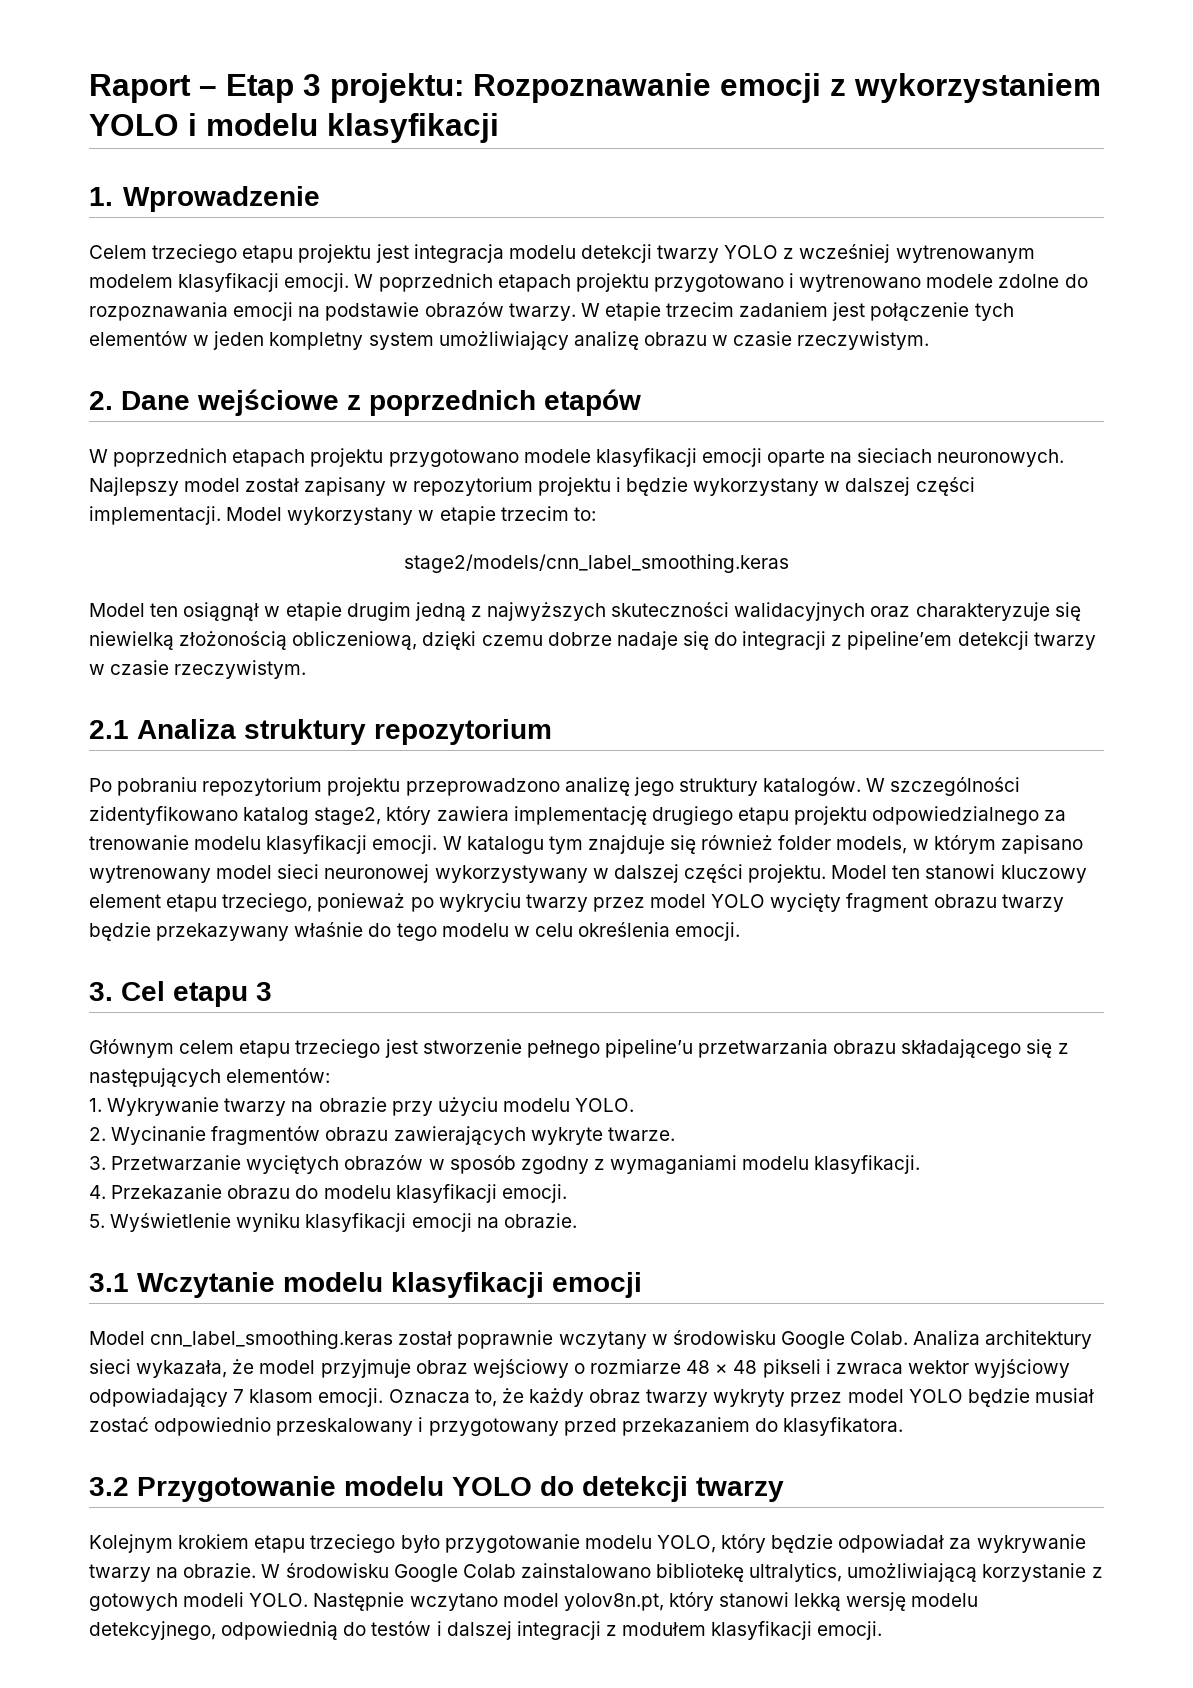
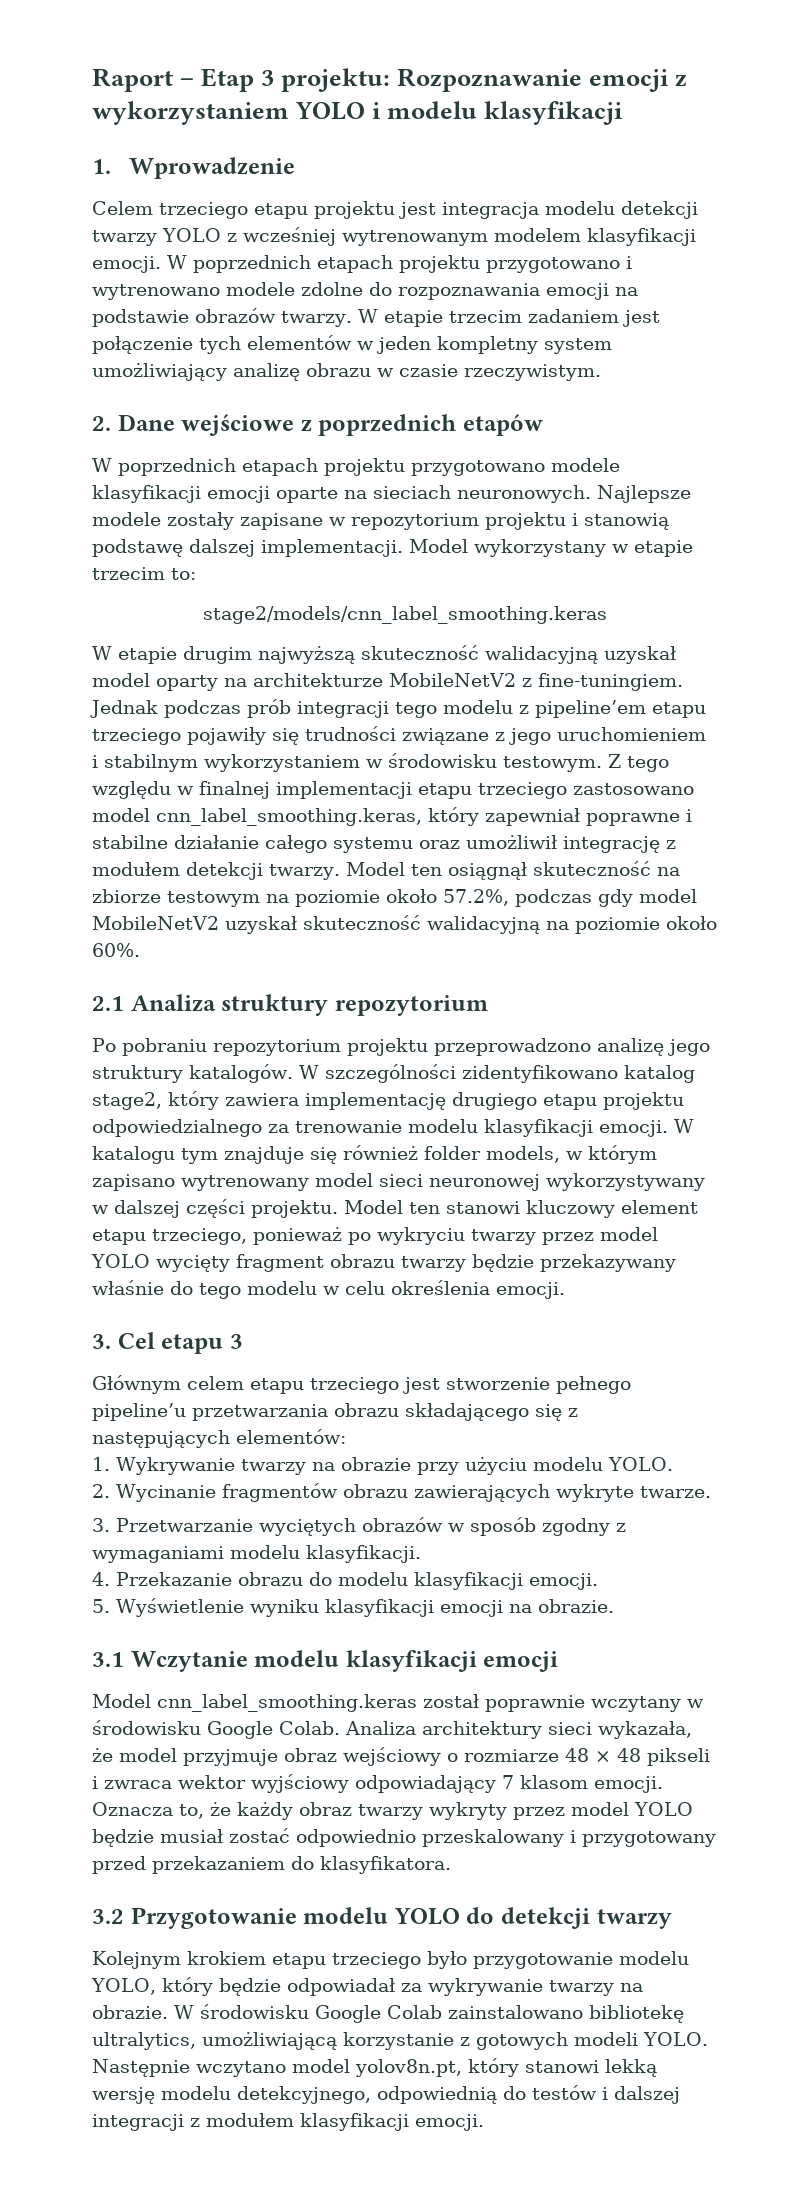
[89,477,975,496] Najlepszy model został zapisany w repozytorium projektu i będzie wykorzystany w dalszej części -> [597,485,691,503] [92,512,669,530] [92,539,255,557] Najlepsze modele zostały zapisane w repozytorium projektu i stanowią podstawę dalszej
[89,602,1081,621] [89,631,1096,650] [89,660,307,679] Model ten osiągnął w etapie drugim jedną z najwyższych skuteczności walidacyjnych oraz charakteryzuje się niewielką złożonością obliczeniową, dzięki czemu dobrze nadaje się do integracji z pipeline’em detekcji twarzy w czasie rzeczywistym. -> [92,645,676,664] [92,673,683,691] [90,699,706,718] [92,726,706,745] [92,753,669,772] [92,781,694,799] [92,807,692,826] [92,835,676,853] [92,861,680,880] [92,889,697,907] [92,915,717,934] [92,943,140,957] W etapie drugim najwyższą skuteczność walidacyjną uzyskał model oparty na architekturze MobileNetV2 z fine-tuningiem. Jednak podczas prób integracji tego modelu z pipeline’em etapu trzeciego pojawiły się trudności związane z jego uruchomieniem i stabilnym wykorzystaniem w środowisku testowym. Z tego względu w finalnej implementacji etapu trzeciego zastosowano model cnn_label_smoothing.keras, który zapewniał poprawne i stabilne działanie całego systemu oraz umożliwił integrację z modułem detekcji twarzy. Model ten osiągnął skuteczność na zbiorze testowym na poziomie około 57.2%, podczas gdy model MobileNetV2 uzyskał skuteczność walidacyjną na poziomie około 60%.

